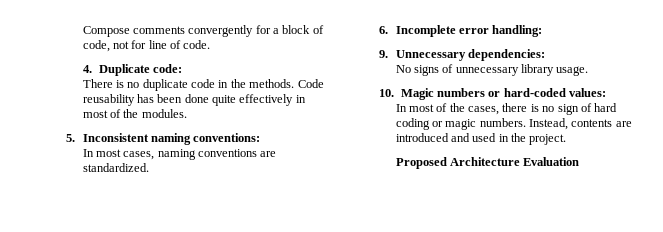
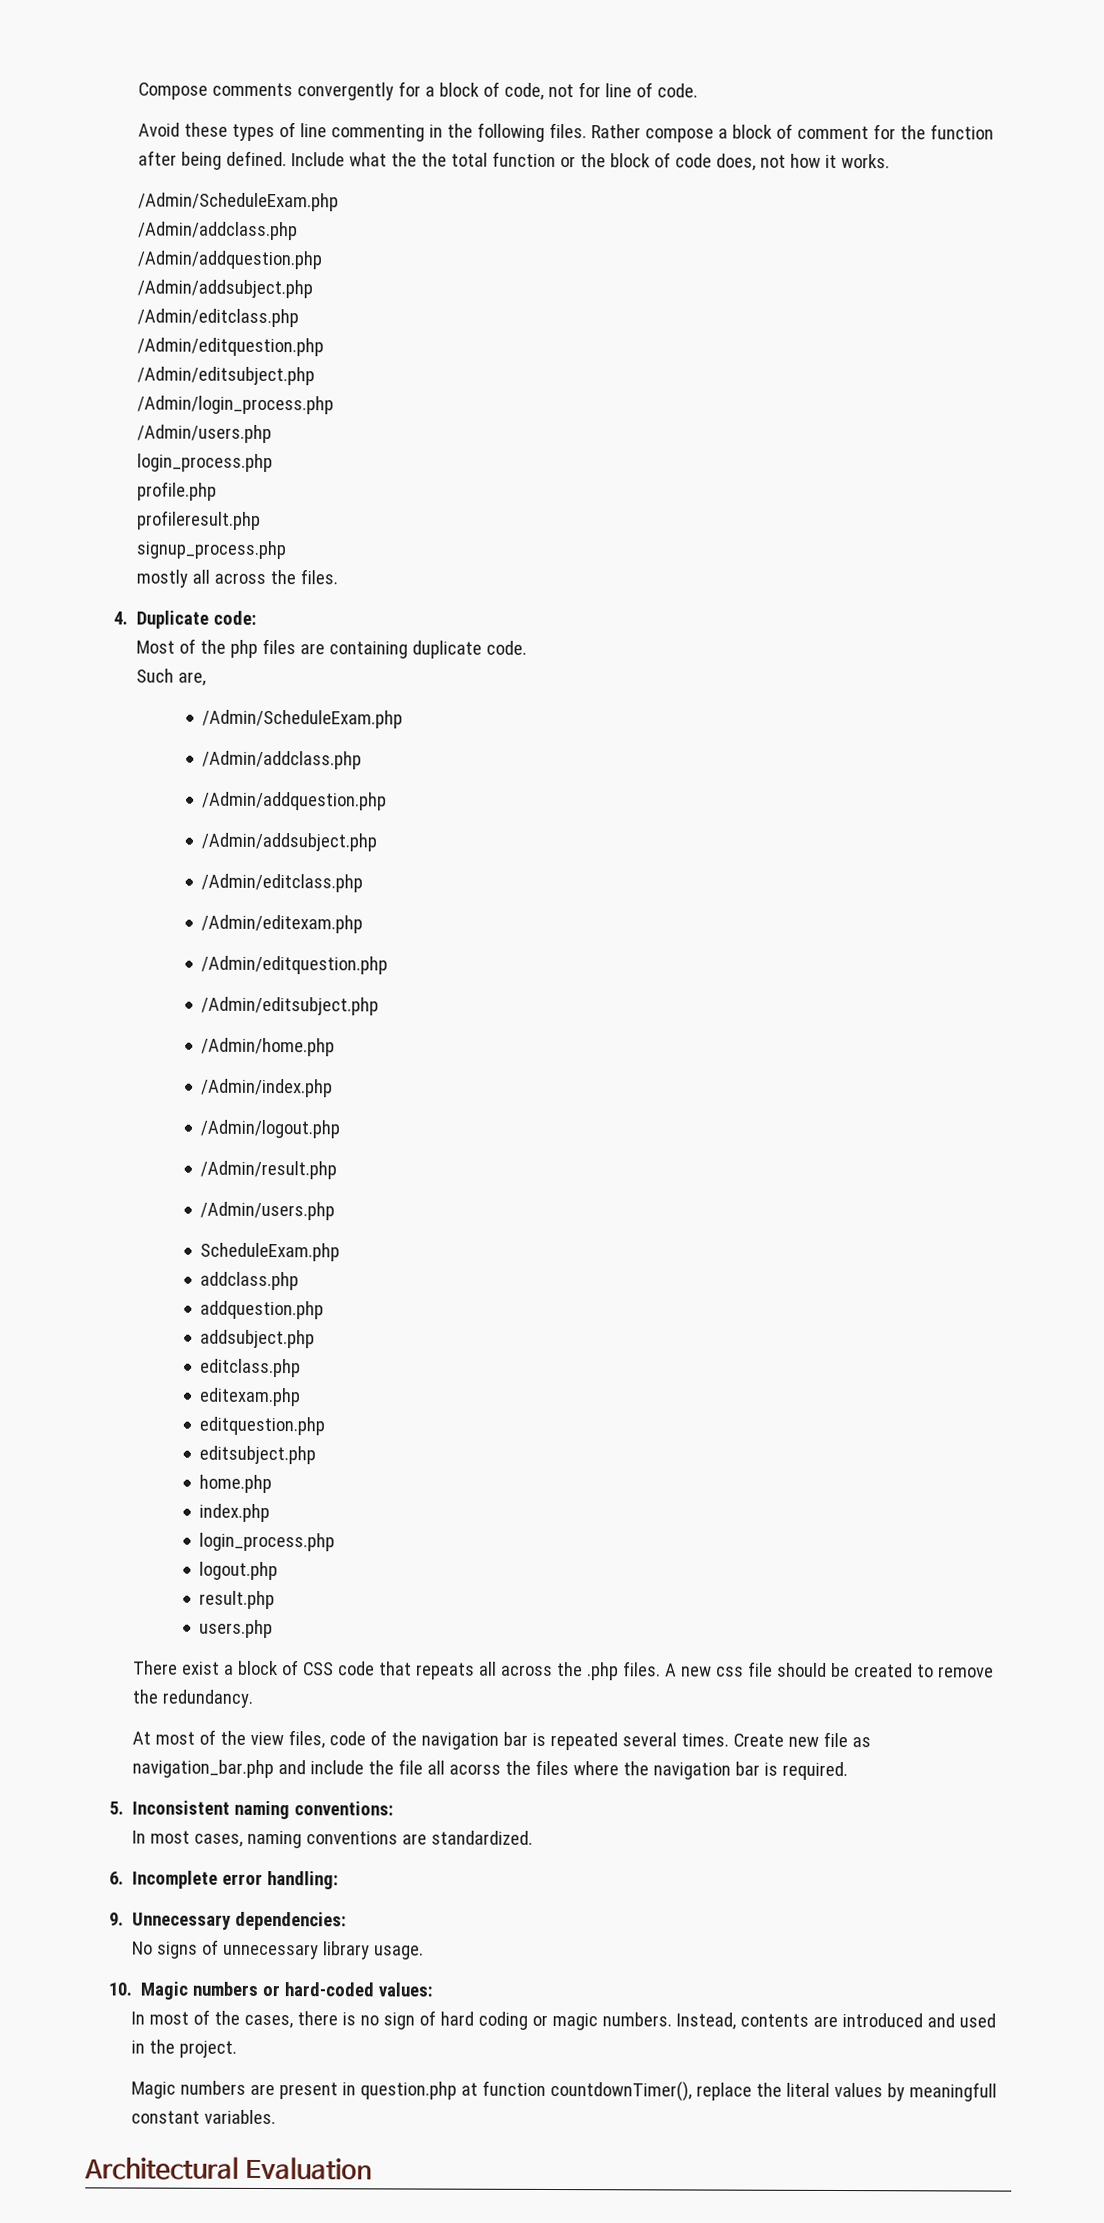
[82,64,183,76] [82,79,324,91] [82,94,306,106] [82,109,187,118] 4. Duplicate code: // There is no duplicate code in the methods. Code reusability has been done quite effectively in most of the modules. -> [138,122,994,143] [138,150,890,171] [138,192,340,212] [138,221,299,241] [137,250,324,270] [137,279,314,299] [137,308,300,328] [137,337,325,357] [137,366,316,386] [137,395,335,415] [137,424,273,444] [137,453,274,473] [137,481,218,501] [137,510,262,530] [136,540,287,560] [136,569,339,588] [113,610,258,629] [136,638,528,659] [136,668,207,686] [202,709,404,729] [202,750,363,770] [202,791,388,811] [201,832,378,852] [201,873,364,893] [201,914,364,934] [201,955,389,975] [201,996,380,1016] [201,1037,336,1057] [201,1078,334,1098] [200,1119,341,1139] [200,1160,338,1180] [200,1201,336,1221] [200,1242,341,1262] [200,1271,300,1291] [200,1300,325,1320] [200,1329,316,1349] [200,1358,302,1378] [199,1387,302,1407] [199,1416,326,1436] [199,1445,317,1465] [199,1474,273,1494] [199,1503,271,1523] [199,1532,336,1552] [199,1561,279,1581] [199,1590,276,1610] [199,1619,274,1639] [133,1660,994,1681] [132,1689,254,1708] [132,1729,871,1751] [132,1759,848,1781] Avoid these types of line commenting in the following files. Rather compose a block of comment for the function after being defined. Include what the the total function or the block of code does, not how it works. // /Admin/ScheduleExam.php // /Admin/addclass.php // /Admin/addquestion.php // /Admin/addsubject.php // /Admin/editclass.php // /Admin/editquestion.php // /Admin/editsubject.php // /Admin/login_process.php // /Admin/users.php // login_process.php // profile.php // profileresult.php // signup_process.php // mostly all across the files. // 4. Duplicate code: // Most of the php files are containing duplicate code. // Such are, // /Admin/ScheduleExam.php // /Admin/addclass.php // /Admin/addquestion.php // /Admin/addsubject.php // /Admin/editclass.php // /Admin/editexam.php // /Admin/editquestion.php // /Admin/editsubject.php // /Admin/home.php // /Admin/index.php // /Admin/logout.php // /Admin/result.php // /Admin/users.php // ScheduleExam.php // addclass.php // addquestion.php // addsubject.php // editclass.php // editexam.php // editquestion.php // editsubject.php // home.php // index.php // login_process.php // logout.php // result.php // users.php // There exist a block of CSS code that repeats all across the .php files. A new css file should be created to remove the redundancy. // At most of the view files, code of the navigation bar is repeated several times. Create new file as navigation_bar.php and include the file all acorss the files where the navigation bar is required.
[395,157,520,169] Proposed Architecture -> [131,2080,997,2102] [131,2109,277,2125] [84,2156,239,2180] Magic numbers are present in question.php at function countdownTimer(), replace the literal values by meaningfull constant variables. // Architectural

